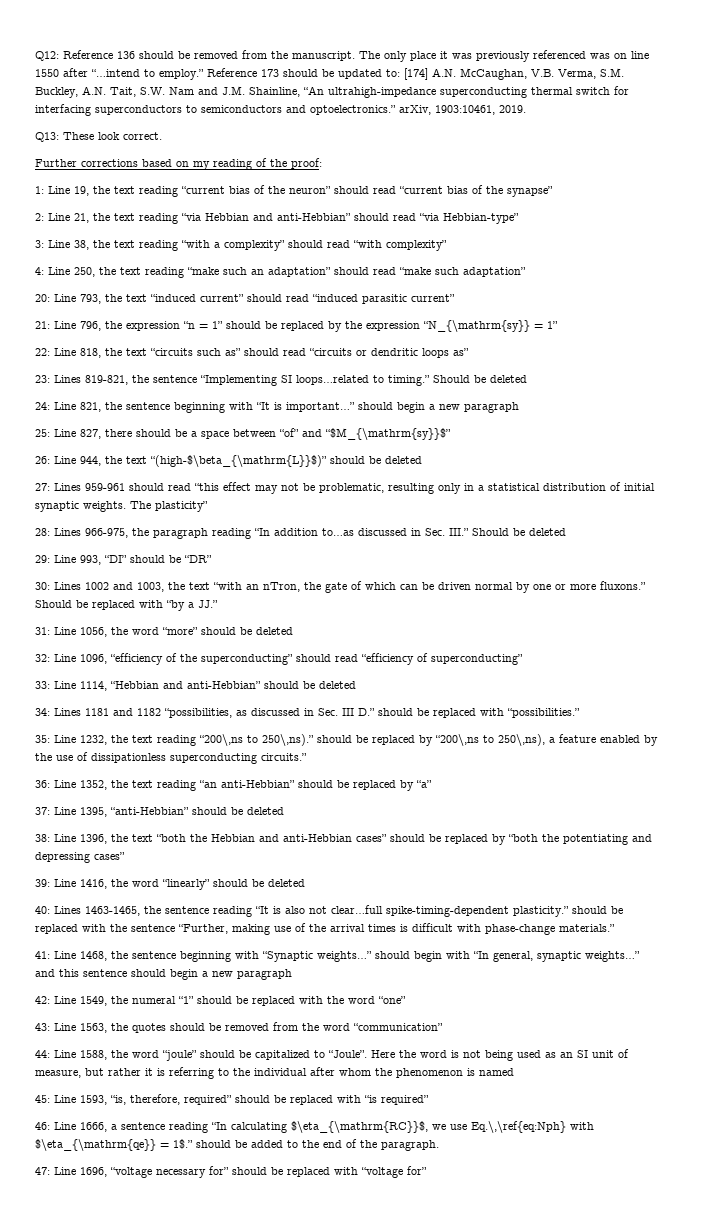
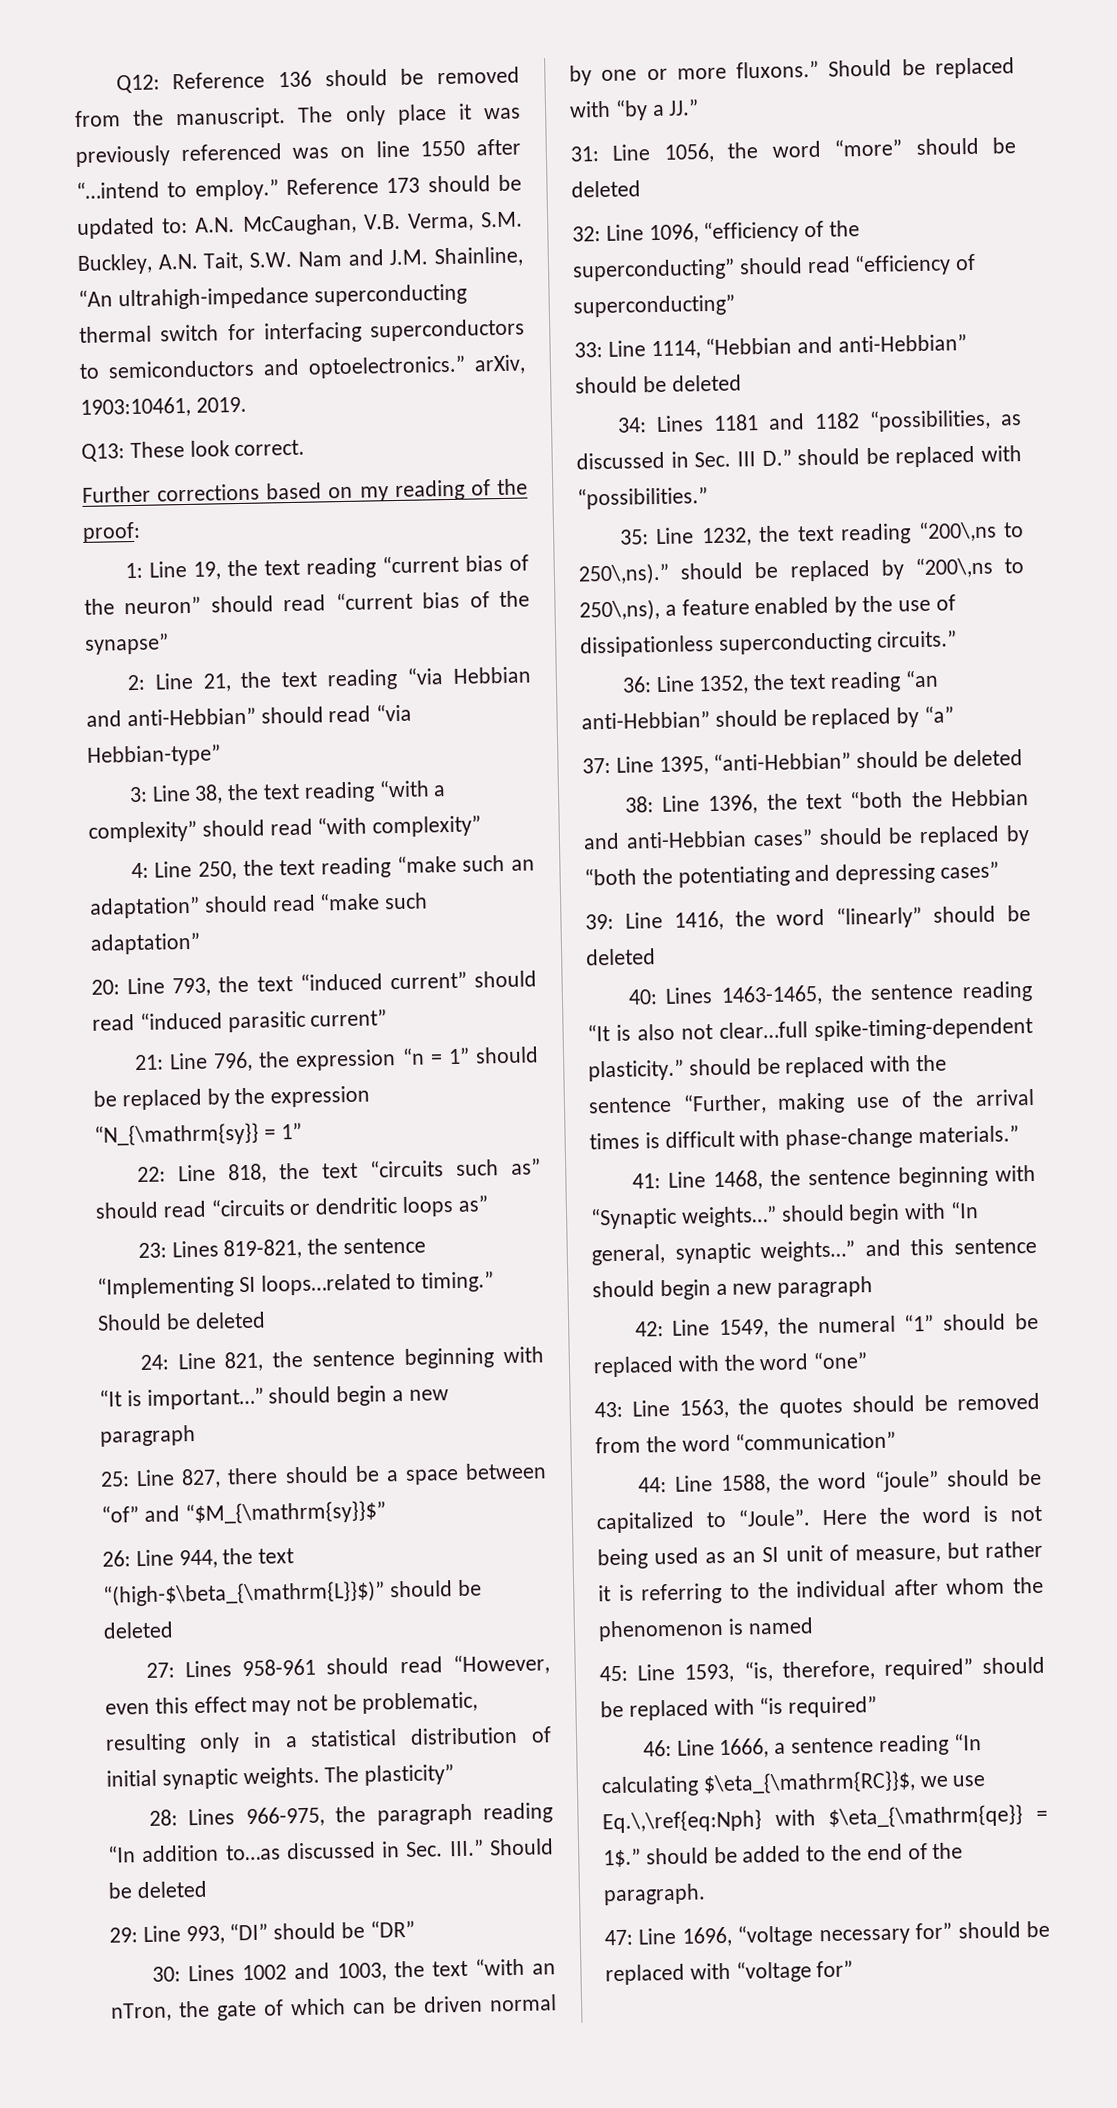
[404,68,428,80] [174] -> (189, 225) none
[85,483,219,491] 959-961 should read “this -> [242,1653,550,1677] [105,1697,189,1715] 958-961 should read “However, even this

